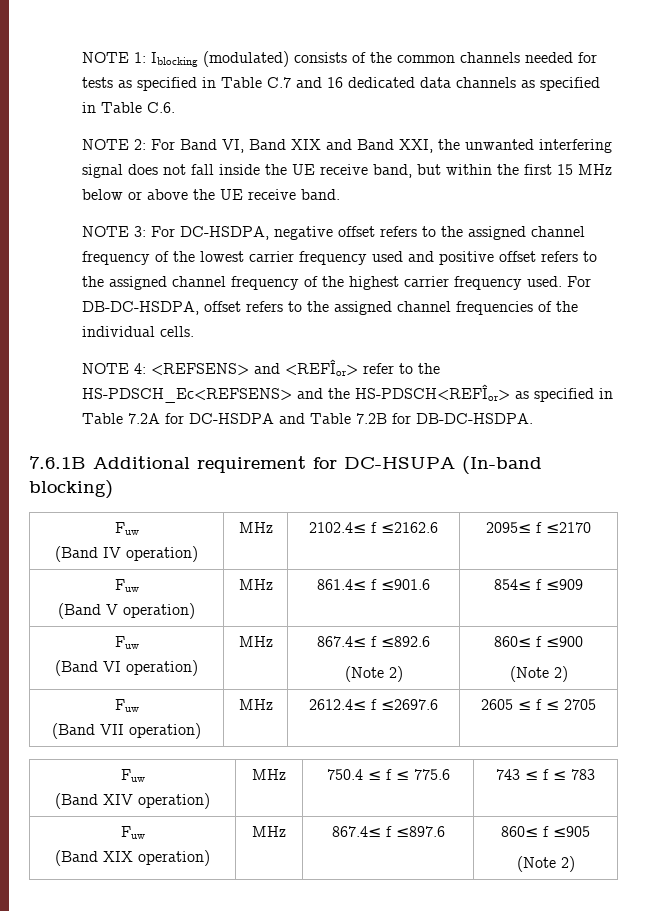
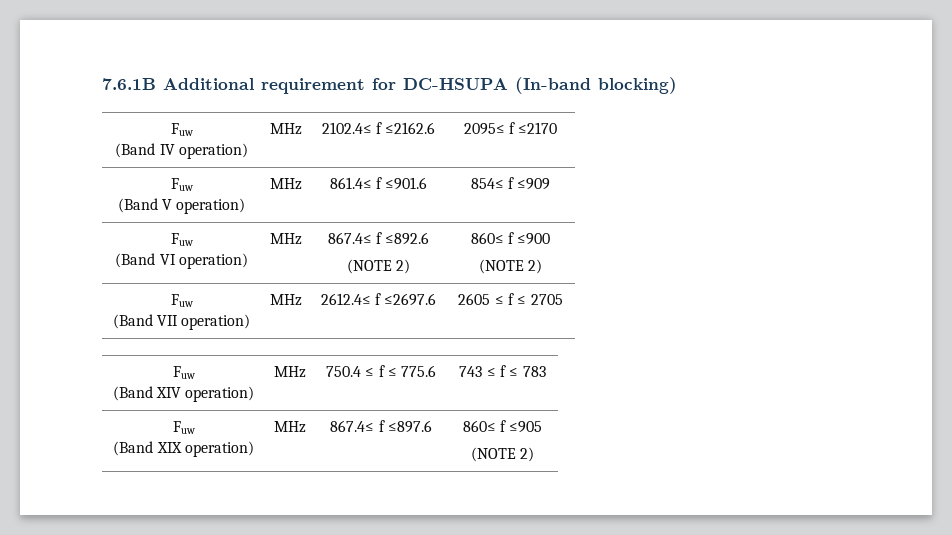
[81,51,597,67] [81,77,600,91] [81,102,175,113] [81,139,612,153] [81,164,612,178] [81,189,340,200] [81,226,585,240] [81,251,597,265] [81,276,591,290] [81,301,578,315] [81,326,194,337] [81,359,440,376] [81,384,613,403] [81,413,533,424] NOTE 1: Iblocking (modulated) consists of the common channels needed for tests as specified in Table C.7 and 16 dedicated data channels as specified in Table C.6. // NOTE 2: For Band VI, Band XIX and Band XXI, the unwanted interfering signal does not fall inside the UE receive band, but within the first 15 MHz below or above the UE receive band. // NOTE 3: For DC-HSDPA, negative offset refers to the assigned channel frequency of the lowest carrier frequency used and positive offset refers to the assigned channel frequency of the highest carrier frequency used. For DB-DC-HSDPA, offset refers to the assigned channel frequencies of the individual cells. // NOTE 4: <REFSENS> and <REFÎor> refer to the HS-PDSCH_Ec<REFSENS> and the HS-PDSCH<REFÎor> as specified in Table 7.2A for DC-HSDPA and Table 7.2B for DB-DC-HSDPA. // -> (102, 84) none
[344,666,384,682] (Note -> [346,259,392,274] (NOTE
[509,666,549,682] (Note -> [478,259,524,274] (NOTE
[516,856,556,872] (Note -> [470,447,516,462] (NOTE

